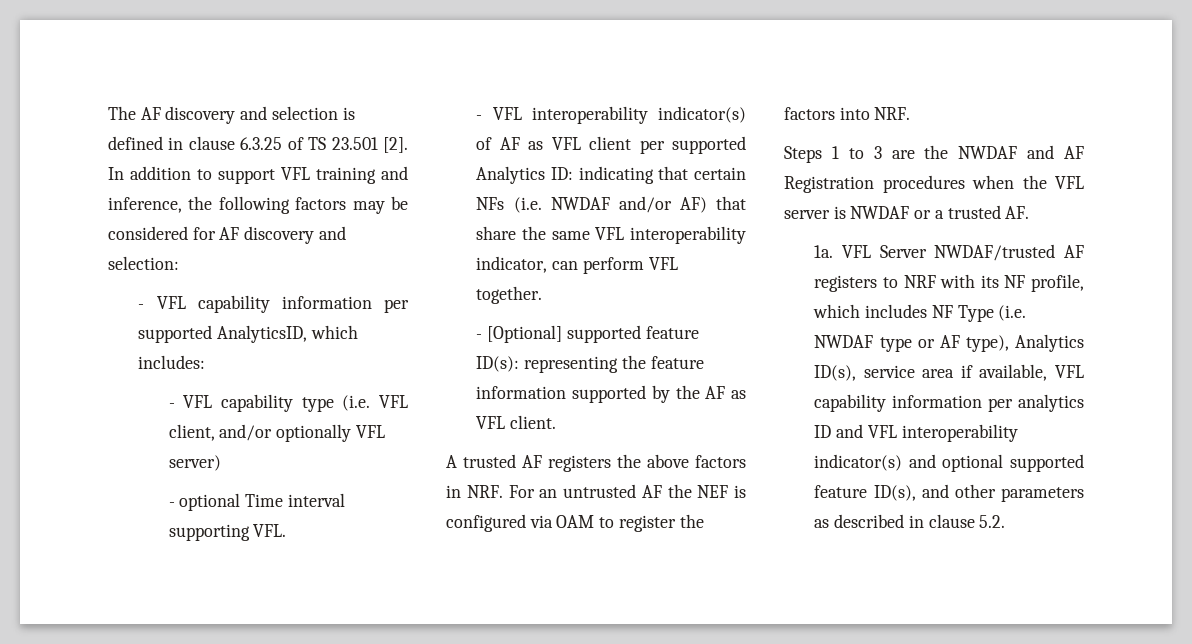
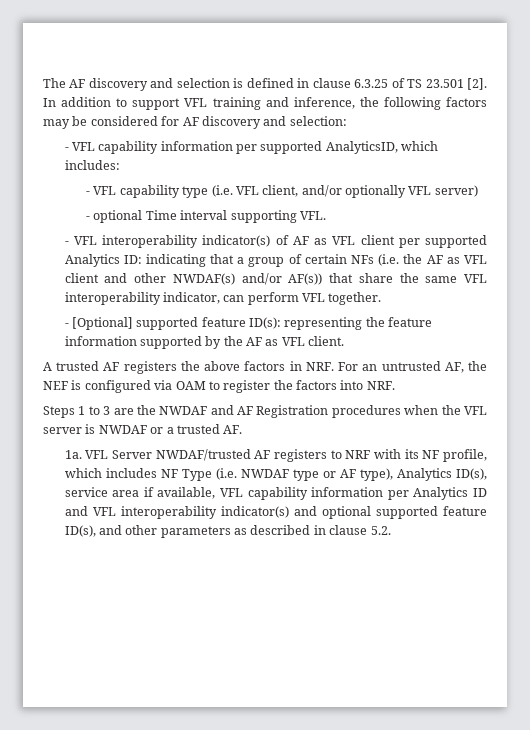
[694,167,746,180] [476,196,707,213] certain NFs (i.e. NWDAF and/or AF) -> [237,254,487,267] [64,273,323,285] a group of certain NFs (i.e. the AF as VFL client and other NWDAF(s) and/or AF(s))
[641,485,662,498] AF -> [444,362,464,373] AF,
[1018,394,1084,412] analytics -> [413,487,469,500] Analytics

